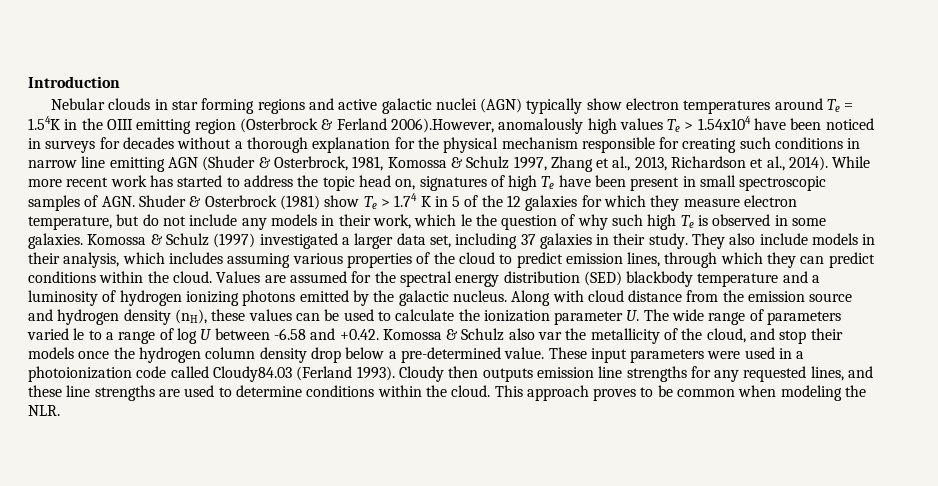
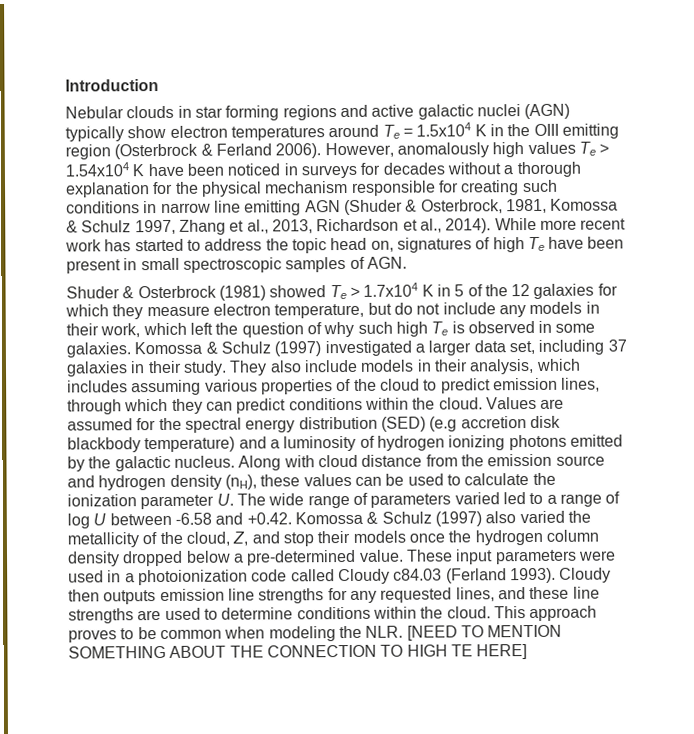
[28,116,60,130] 1.54K -> [416,122,487,137] 1.5x104 K
[390,118,494,133] 2006).However, -> [275,142,394,159] 2006). However,
(751, 123) none -> [132,164,145,177] K
(135, 201) none -> (407, 262) //
[324,193,418,209] show Te > 1.74 -> [269,282,419,300] showed Te > 1.7x104
[460,214,472,226] le -> [189,322,213,335] left
[626,271,779,287] blackbody temperature -> [429,415,561,432] [67,436,236,453] (e.g accretion disk blackbody temperature)
[73,328,85,340] le -> [502,492,526,505] led
[508,328,563,340] also var -> [434,510,565,527] (1997) also varied
(746, 335) none -> [232,531,249,546] Z,
[310,347,341,363] drop -> [122,550,184,567] dropped
[212,366,292,382] Cloudy84.03 -> [337,568,443,585] Cloudy c84.03
(60, 410) none -> [406,624,563,641] [68,644,528,660] [NEED TO MENTION SOMETHING ABOUT THE CONNECTION TO HIGH TE HERE]

